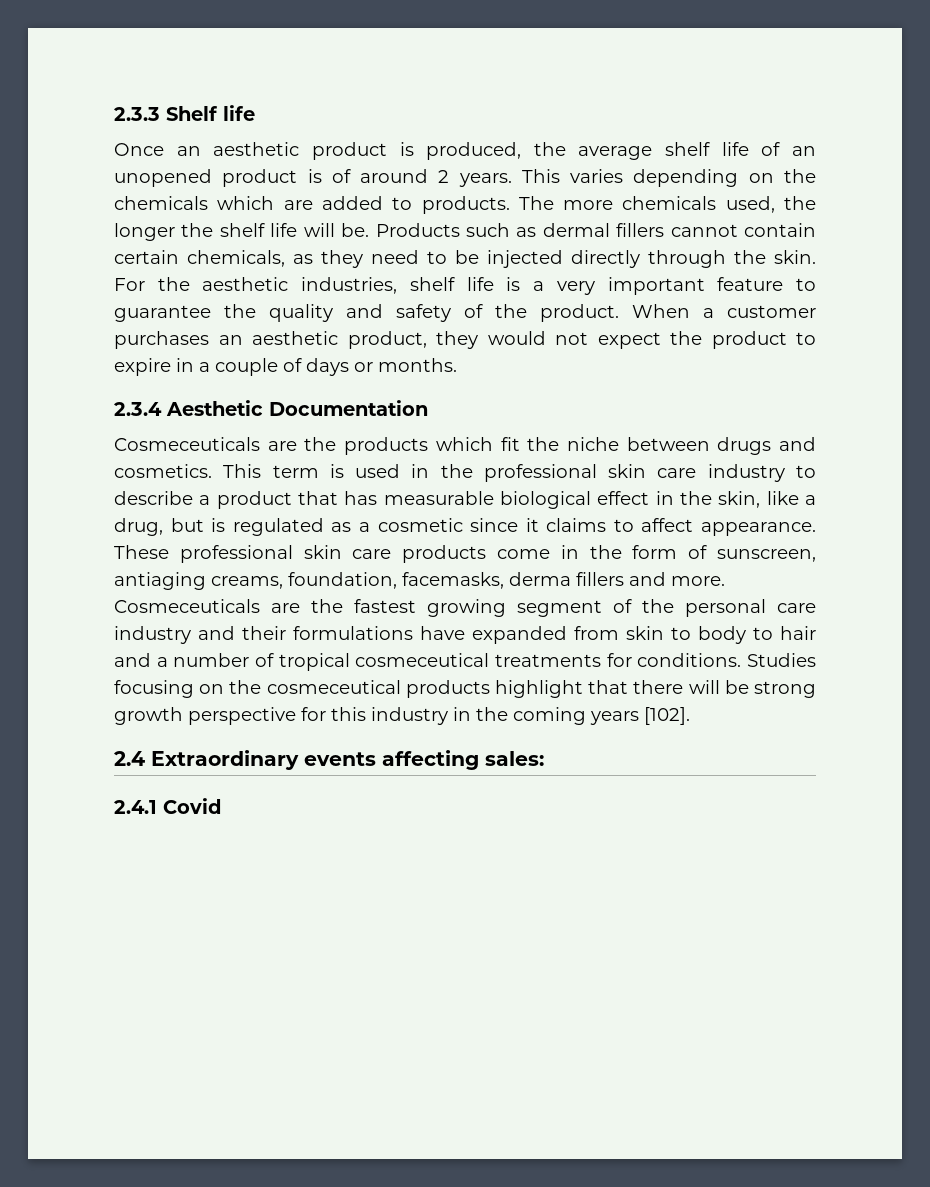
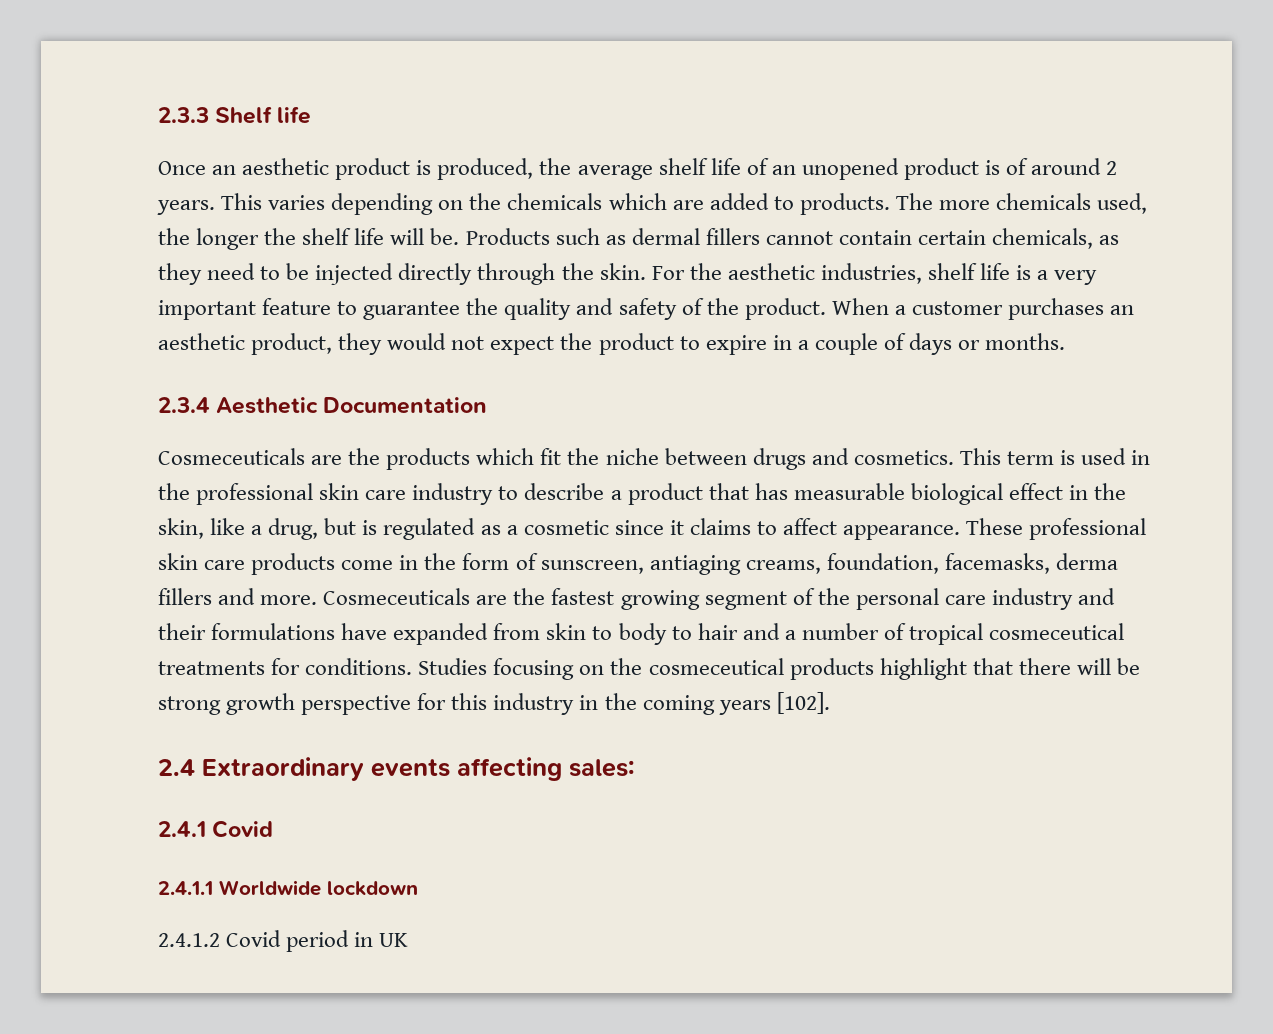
(222, 806) none -> [158,880,418,896] [158,930,409,952] // 2.4.1.1 Worldwide lockdown // 2.4.1.2 Covid period in UK

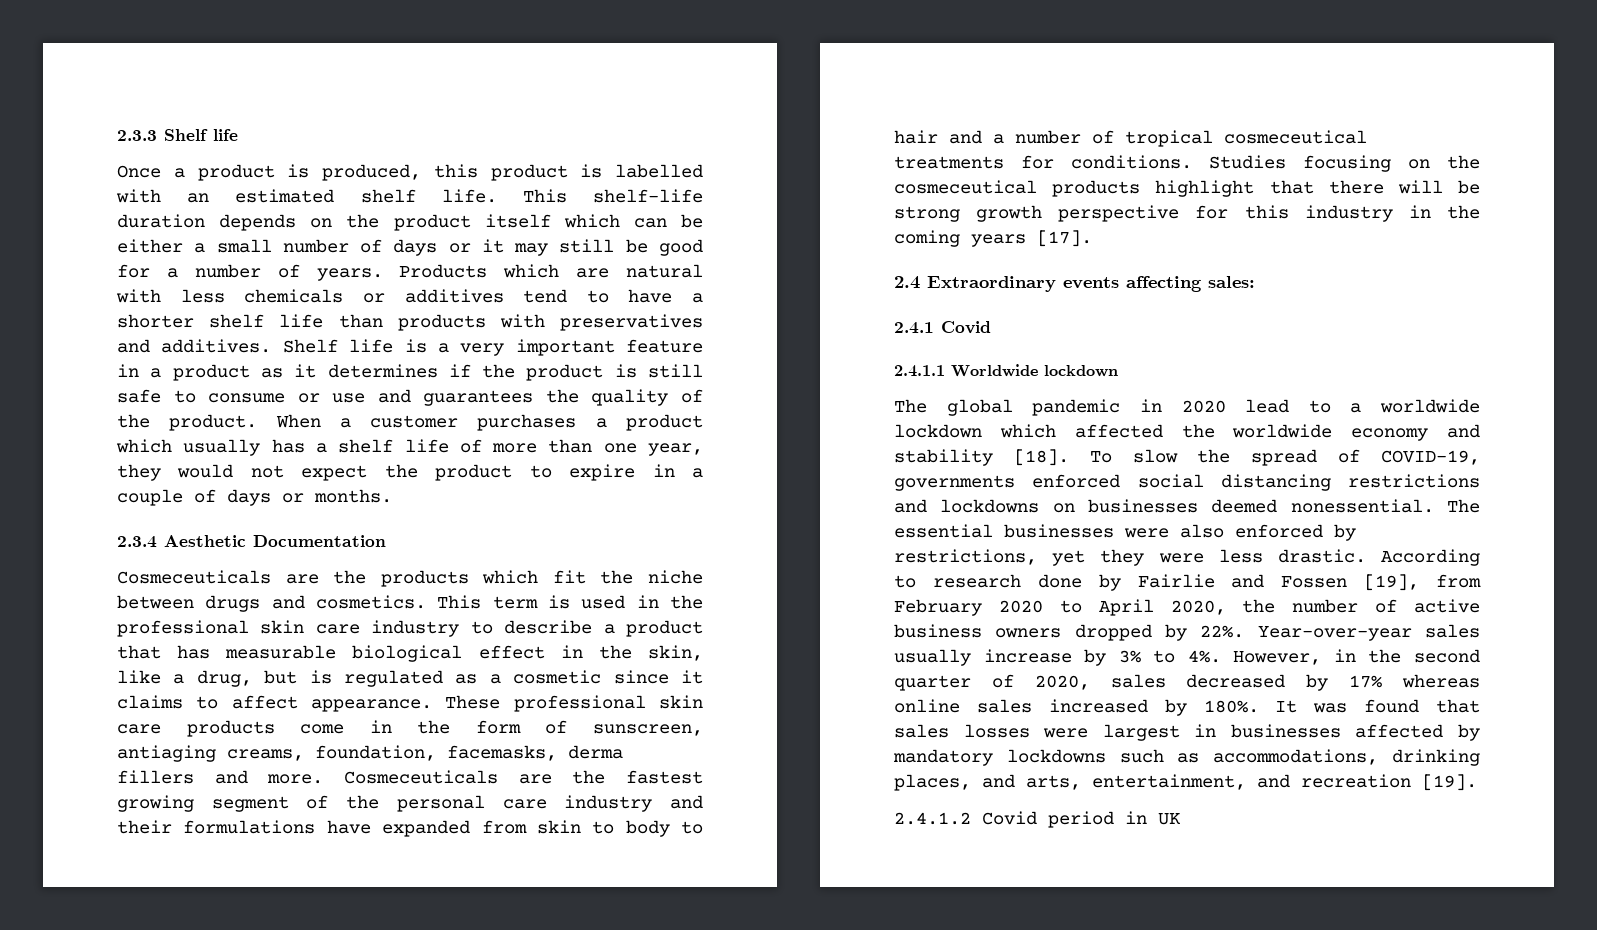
[212,158,330,175] an aesthetic -> [173,168,185,178] a
[539,158,1118,180] [157,193,1148,215] [158,228,1120,250] [158,263,977,285] the average shelf life of an unopened product is of around 2 years. This varies depending on the chemicals which are added to products. The more chemicals used, the longer the shelf life will be. Products such as dermal fillers cannot contain certain chemicals, as they need to be injected directly through the skin. For the aesthetic industries, shelf -> [433,164,703,181] [116,189,703,203] [117,214,703,231] [117,239,703,256] [117,264,703,281] [116,289,703,303] [117,314,703,331] [117,339,338,353] this product is labelled with an estimated shelf life. This shelf-life duration depends on the product itself which can be either a small number of days or it may still be good for a number of years. Products which are natural with less chemicals or additives tend to have a shorter shelf life than products with preservatives and additives. Shelf
[337,298,677,320] to guarantee the quality and safety -> [117,364,703,381] [117,389,669,406] in a product as it determines if the product is still safe to consume or use and guarantees the quality
[1110,305,1135,315] [158,333,333,355] an aesthetic product, -> [595,414,703,431] [116,439,703,456] a product which usually has a shelf life of more than one year,
[776,692,830,714] [102]. -> [1037,230,1092,247] [17].
(418, 888) none -> [894,399,1480,416] [894,424,1480,441] [894,449,1480,466] [894,474,1480,491] [894,499,1480,513] [894,524,1356,541] [894,549,1480,566] [894,574,1481,591] [894,599,1480,616] [894,624,1480,641] [894,649,1480,666] [894,674,1480,691] [894,699,1480,716] [894,724,1480,741] [893,749,1480,766] [894,774,1477,791] // The global pandemic in 2020 lead to a worldwide lockdown which affected the worldwide economy and stability [18]. To slow the spread of COVID-19, governments enforced social distancing restrictions and lockdowns on businesses deemed nonessential. The essential businesses were also enforced by restrictions, yet they were less drastic. According to research done by Fairlie and Fossen [19], from February 2020 to April 2020, the number of active business owners dropped by 22%. Year-over-year sales usually increase by 3% to 4%. However, in the second quarter of 2020, sales decreased by 17% whereas online sales increased by 180%. It was found that sales losses were largest in businesses affected by mandatory lockdowns such as accommodations, drinking places, and arts, entertainment, and recreation [19].

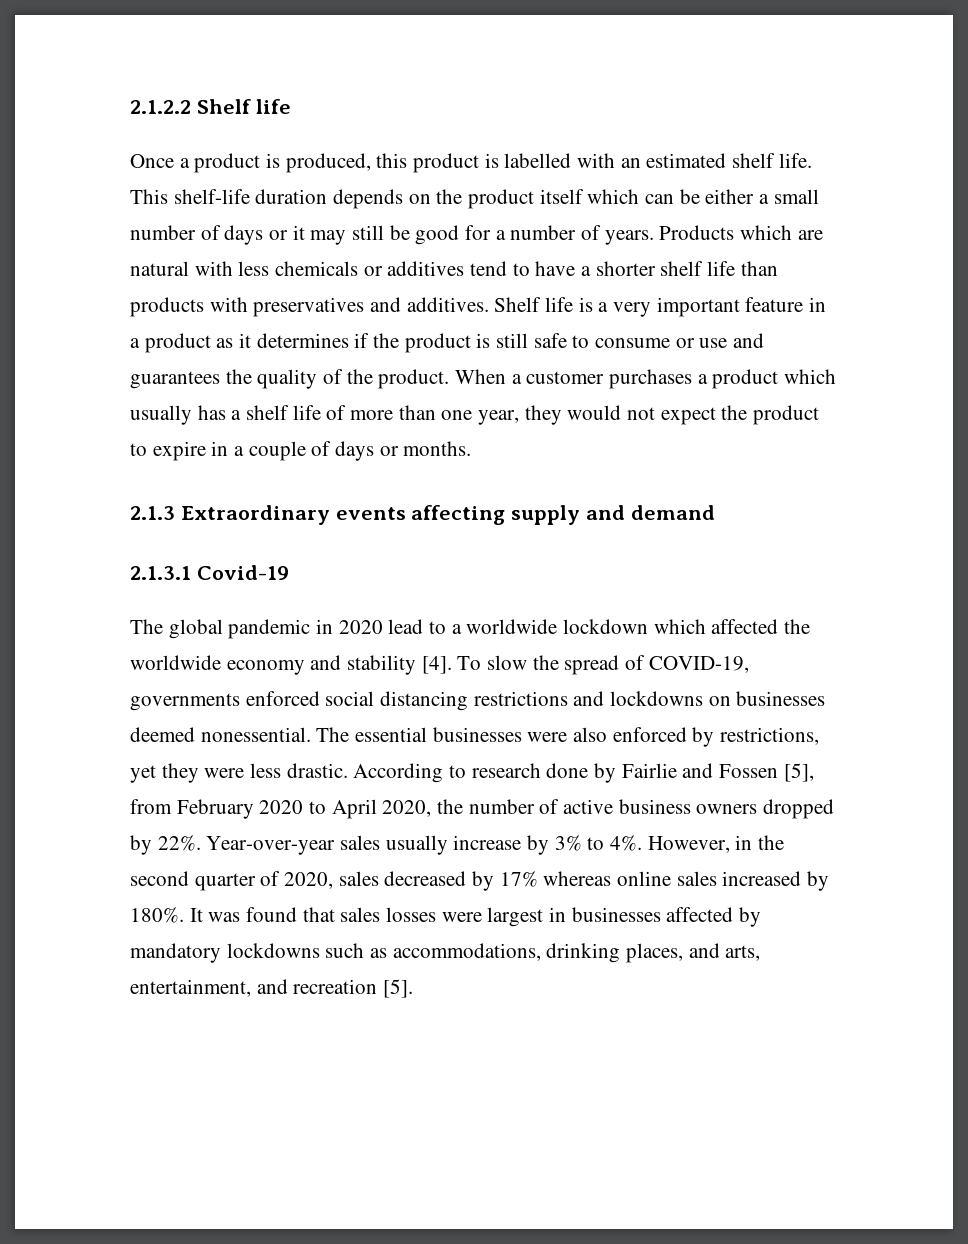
[117,130,157,141] 2.3.3 -> [130,100,191,114] 2.1.2.2
[117,535,386,548] [117,570,703,587] [117,595,703,612] [117,620,703,637] [117,645,703,662] [117,670,703,687] [117,695,703,712] [117,720,703,737] [117,745,623,762] [117,770,703,784] [117,795,703,812] [117,820,703,837] [894,130,1367,147] [894,155,1480,172] [894,180,1480,197] [894,205,1480,222] [894,230,1092,247] [894,276,1255,292] [894,321,991,334] [894,364,1118,377] 2.3.4 Aesthetic Documentation // Cosmeceuticals are the products which fit the niche between drugs and cosmetics. This term is used in the professional skin care industry to describe a product that has measurable biological effect in the skin, like a drug, but is regulated as a cosmetic since it claims to affect appearance. These professional skin care products come in the form of sunscreen, antiaging creams, foundation, facemasks, derma fillers and more. Cosmeceuticals are the fastest growing segment of the personal care industry and their formulations have expanded from skin to body to hair and a number of tropical cosmeceutical treatments for conditions. Studies focusing on the cosmeceutical products highlight that there will be strong growth perspective for this industry in the coming years [17]. // 2.4 Extraordinary events affecting sales: // 2.4.1 Covid // 2.4.1.1 Worldwide lockdown -> [130,505,715,525] [130,565,289,580] 2.1.3 Extraordinary events affecting supply and demand // 2.1.3.1 Covid-19
[1013,449,1069,466] [18]. -> [421,656,452,674] [4].
[1364,574,1420,591] [19], -> [783,763,814,782] [5],
[1422,774,1477,791] [894,811,1181,828] [19]. // 2.4.1.2 Covid period in UK -> [383,979,414,998] [5].

